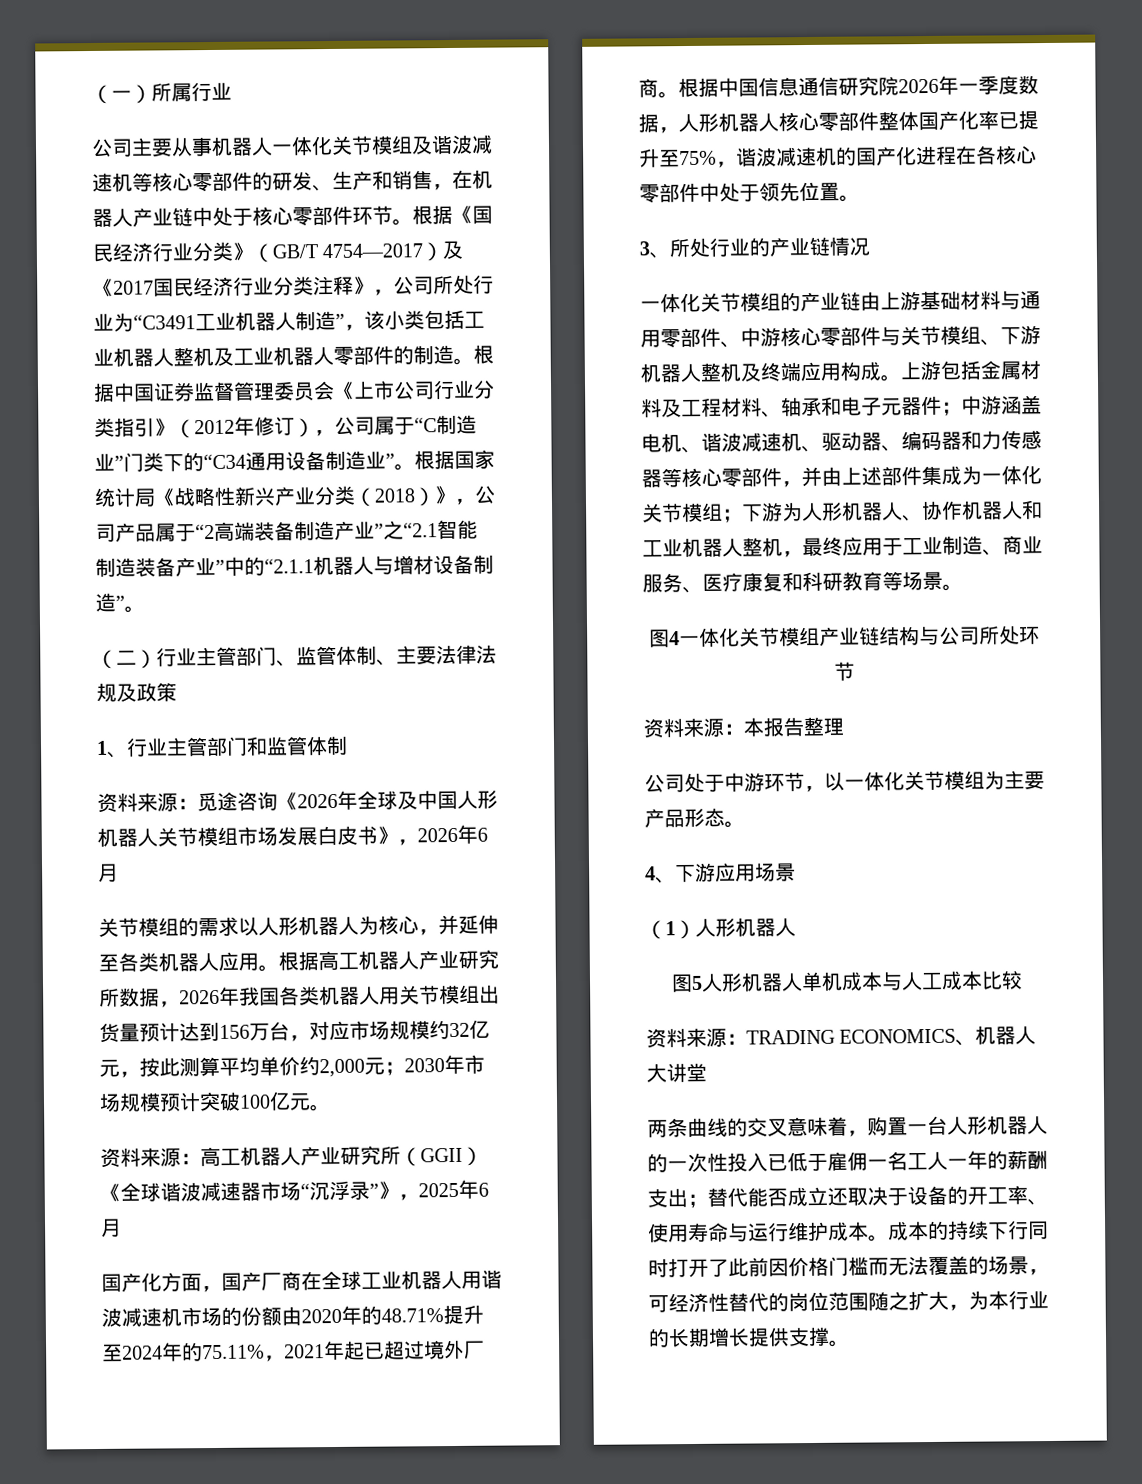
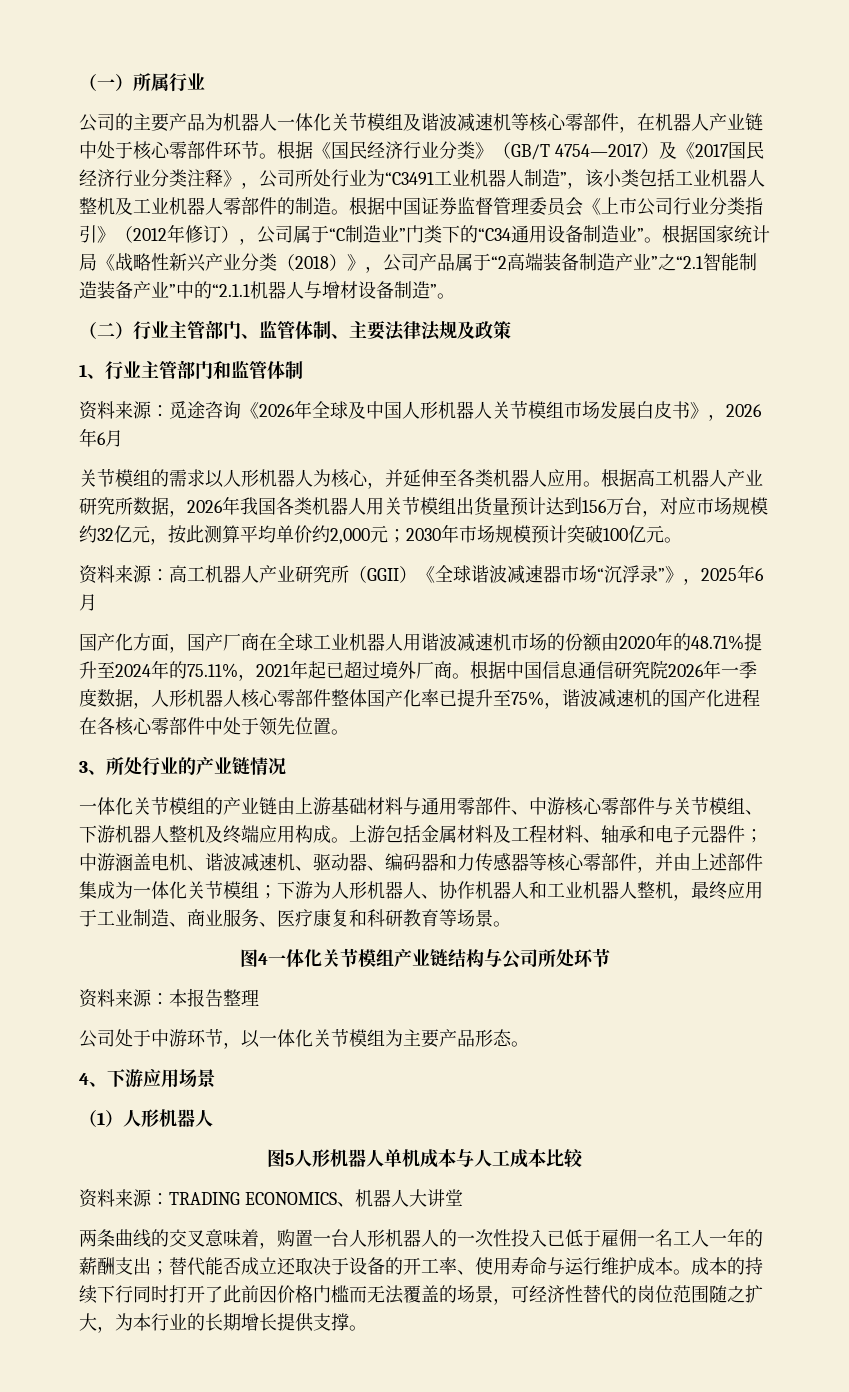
[131,136,213,157] 主要从事 -> [115,113,223,132] 的主要产品为
[252,170,433,192] 的研发、生产和销售 -> (619, 122) none

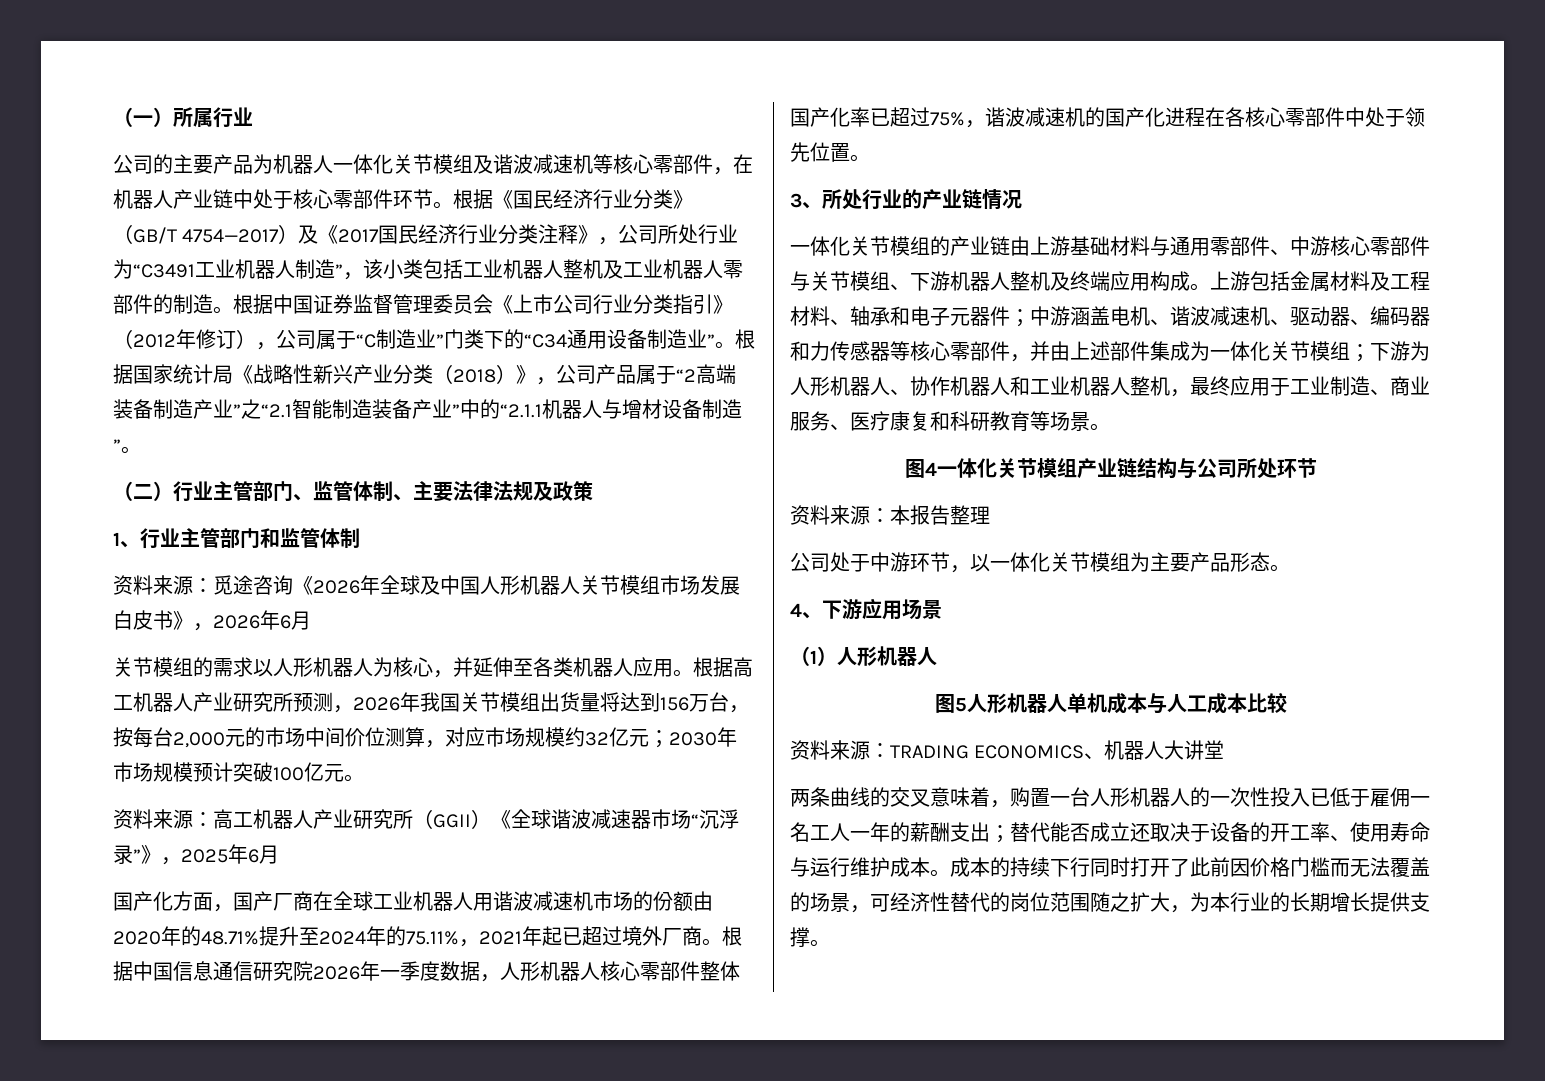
[133,497,169,515] 数据 -> [293,692,333,712] 预测
[276,497,384,515] 各类机器人用 -> (460, 702) none
[510,497,546,516] 预计 -> [600,692,620,712] 将
(660, 513) none -> [113,727,445,748] 按每台2,000元的市场中间价位测算，
[150,525,388,545] ，按此测算平均单价约2,000元 -> (649, 738) none
[457,689,511,707] 提升至 -> [890,107,930,127] 超过

